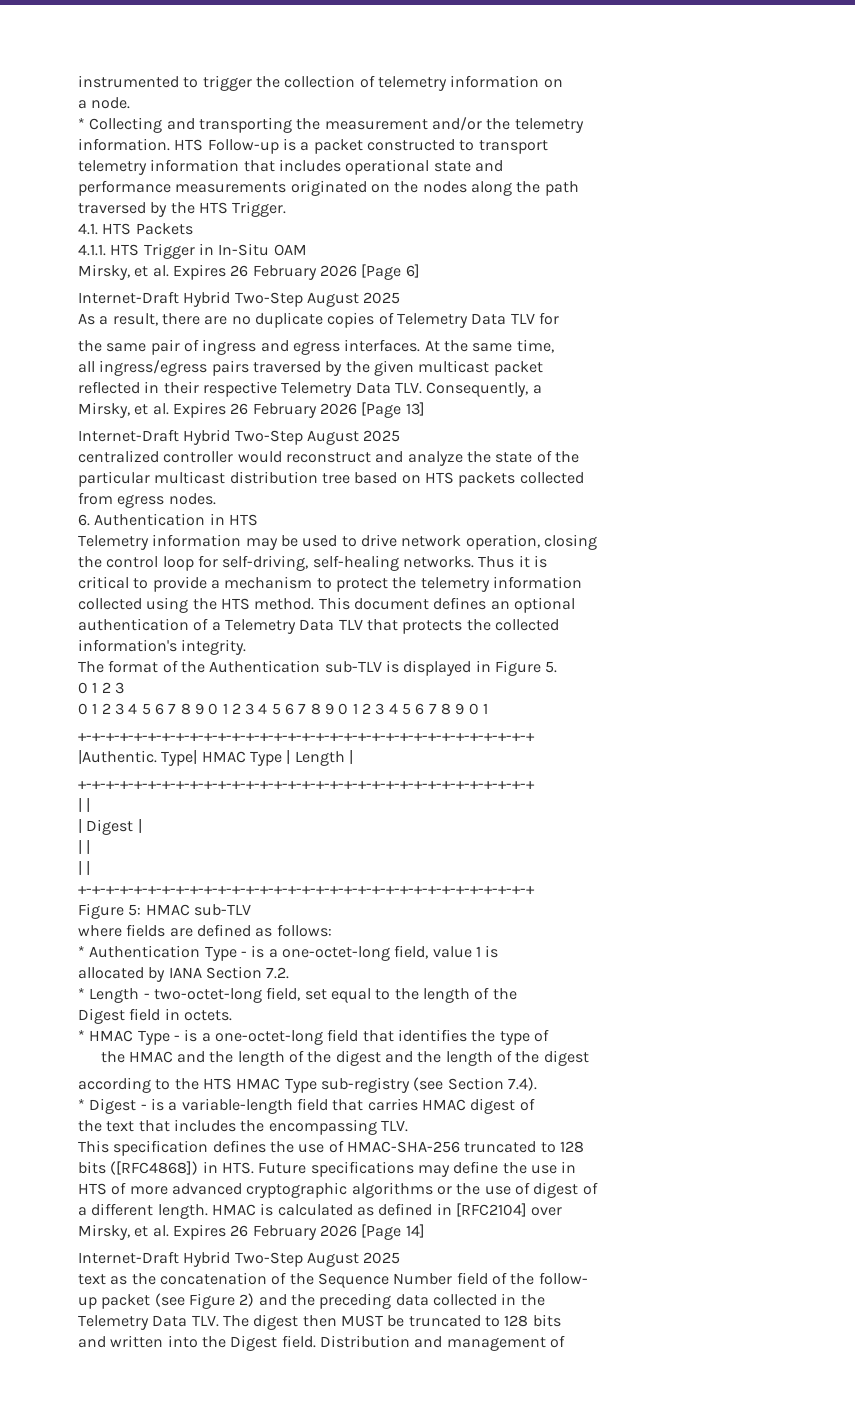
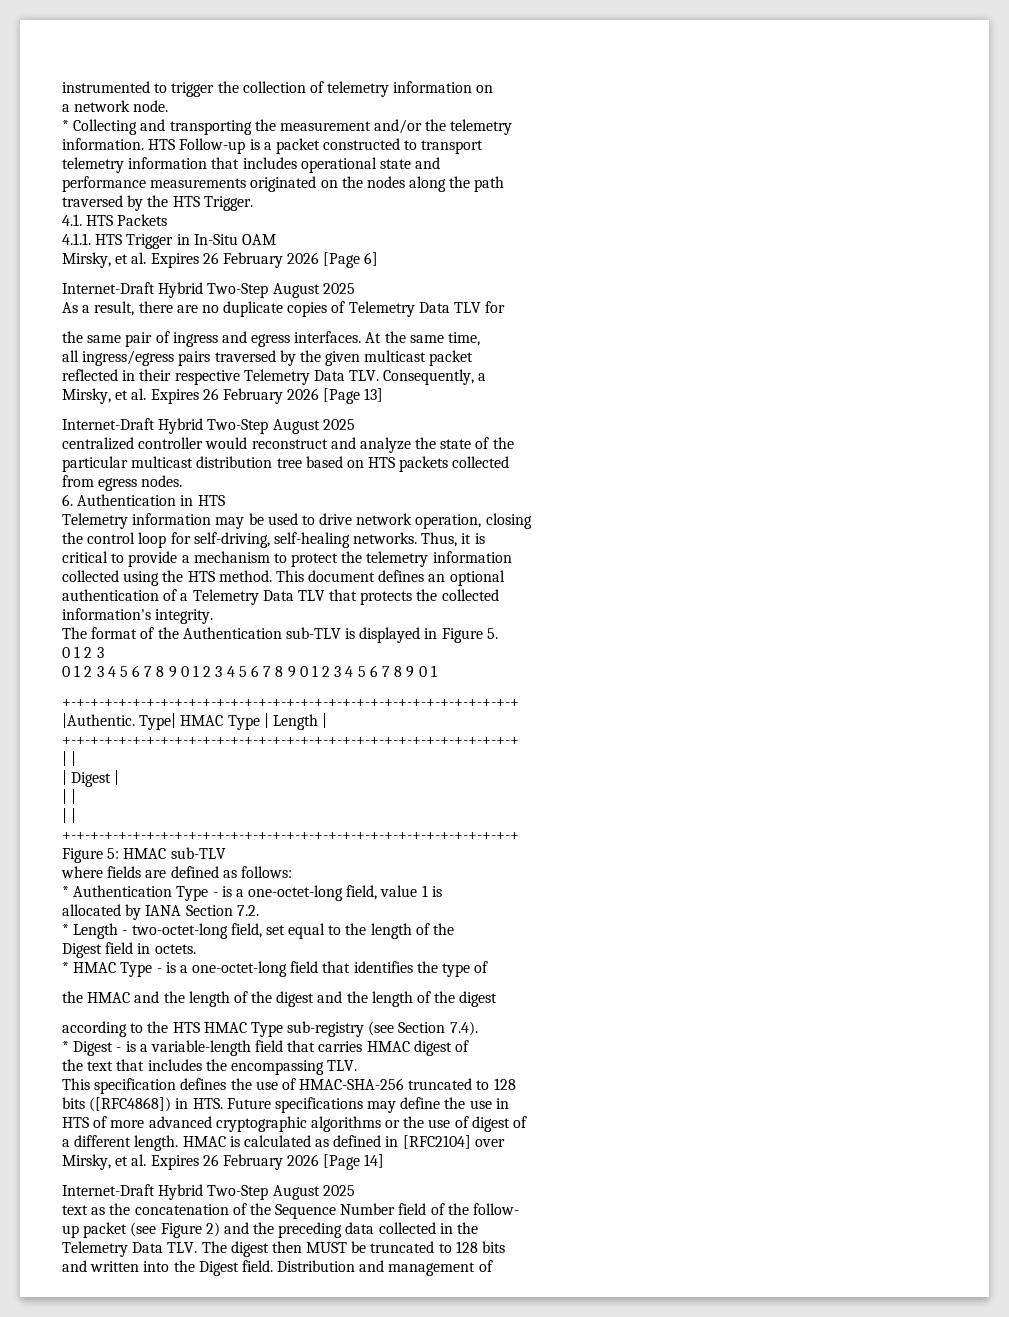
(87, 104) none -> [74,100,131,112] network
[478,556,515,568] Thus -> [421,532,458,547] Thus,

